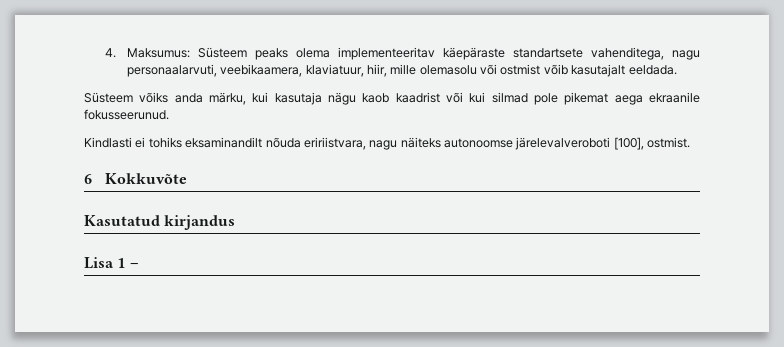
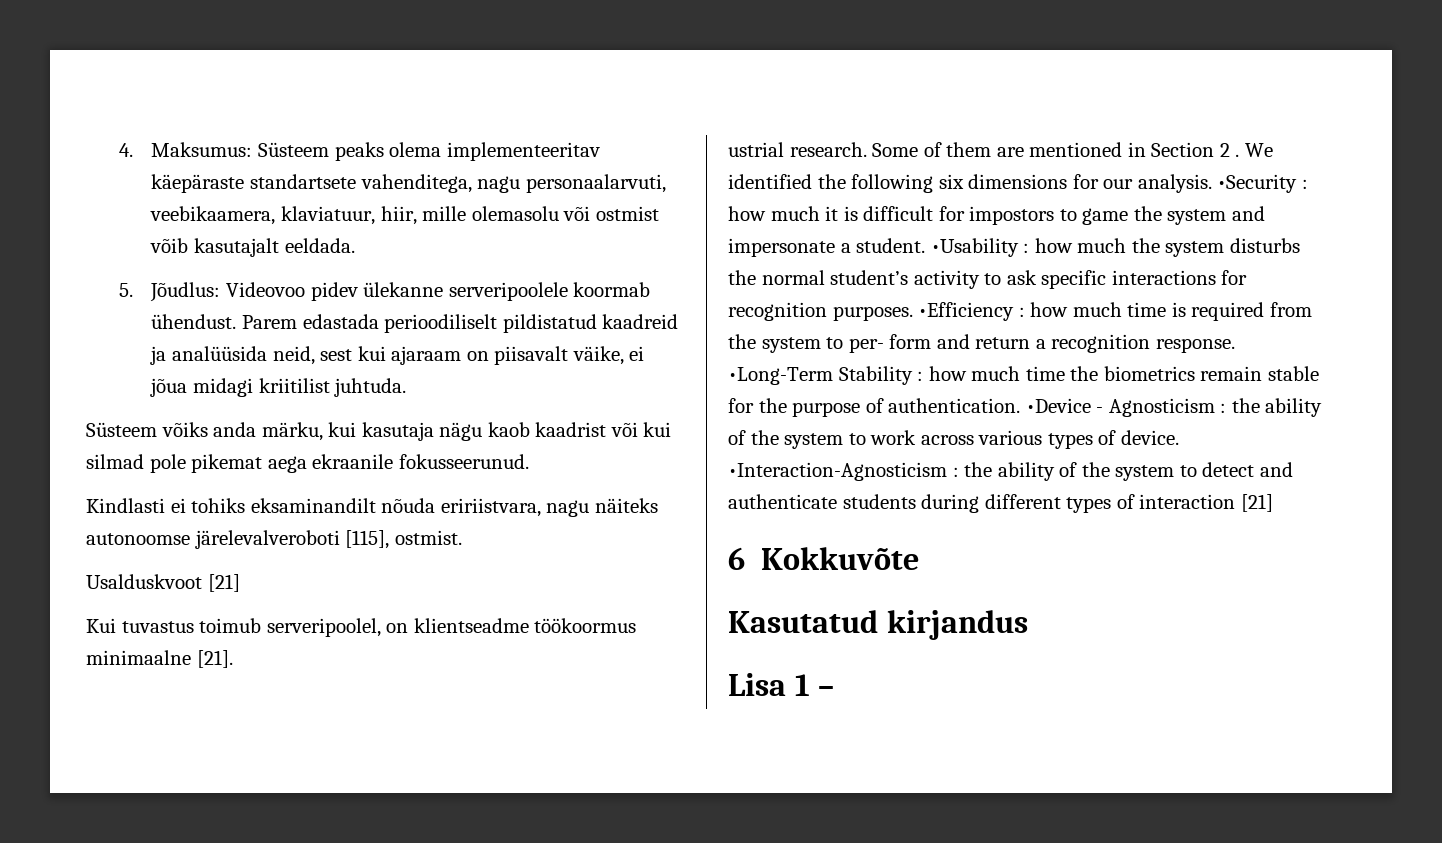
(677, 70) none -> [118,282,651,302] [151,314,679,333] [150,346,645,365] [150,378,407,397] // 5. Jõudlus: Videovoo pidev ülekanne serveripoolele koormab ühendust. Parem edastada perioodiliselt pildistatud kaadreid ja analüüsida neid, sest kui ajaraam on piisavalt väike, ei jõua midagi kriitilist juhtuda.
[613,137,644,150] [100], -> [345,530,390,549] [115],
(691, 142) none -> [86,574,240,592] [86,618,637,637] [86,650,233,668] [728,142,1273,157] [728,174,1308,193] [728,206,1265,225] [728,238,1300,257] [728,270,1248,289] [728,302,1312,321] [728,334,1235,353] [728,366,1319,385] [728,398,1323,417] [728,430,1179,449] [728,462,1293,481] [728,494,1273,513] // Usalduskvoot [21] // Kui tuvastus toimub serveripoolel, on klientseadme töökoormus minimaalne [21]. // ustrial research. Some of them are mentioned in Section 2 . We identified the following six dimensions for our analysis. •Security : how much it is difficult for impostors to game the system and impersonate a student. •Usability : how much the system disturbs the normal student’s activity to ask specific interactions for recognition purposes. •Efficiency : how much time is required from the system to per- form and return a recognition response. •Long-Term Stability : how much time the biometrics remain stable for the purpose of authentication. •Device - Agnosticism : the ability of the system to work across various types of device. •Interaction-Agnosticism : the ability of the system to detect and authenticate students during different types of interaction [21]

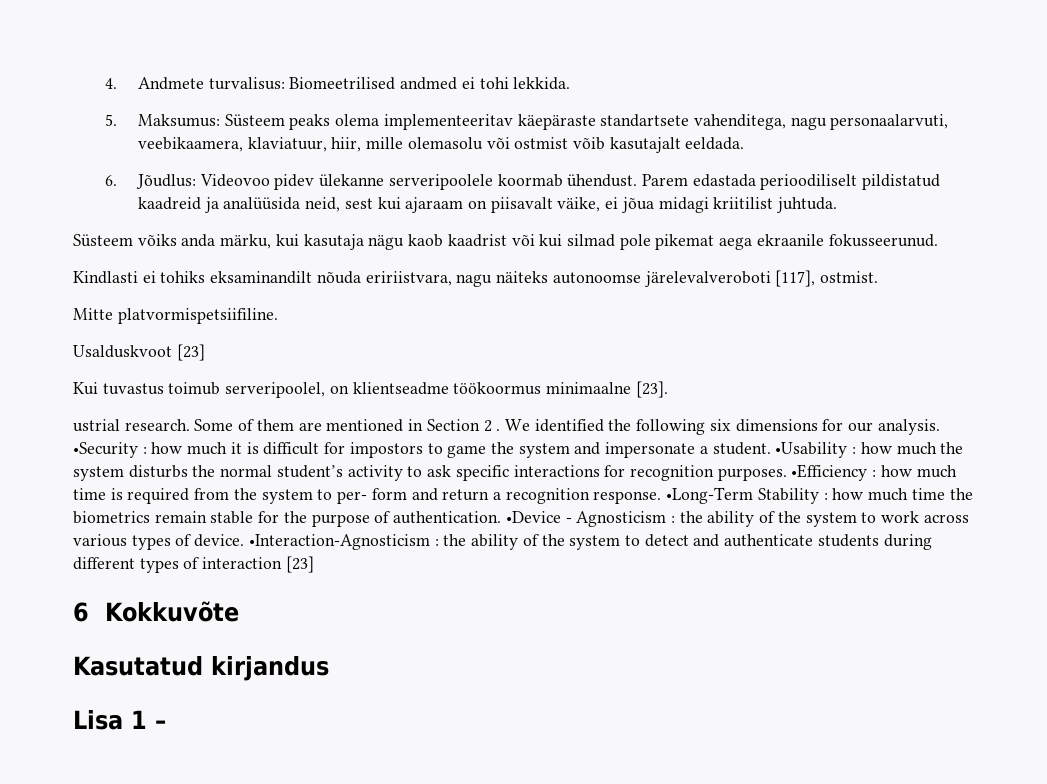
(133, 150) none -> [137,77,571,90] [105,114,118,126] Andmete turvalisus: Biomeetrilised andmed ei tohi lekkida. // 5.
[118,283,133,297] 5. -> [105,175,118,186] 6.
[345,530,390,549] [115], -> [775,270,816,287] [117],
(462, 537) none -> [73,308,278,324] // Mitte platvormispetsiifiline.
[207,574,240,592] [21] -> [176,344,205,361] [23]
[196,650,233,668] [21]. -> [635,381,668,398] [23].
[1240,494,1273,512] [21] -> [285,556,314,573] [23]

